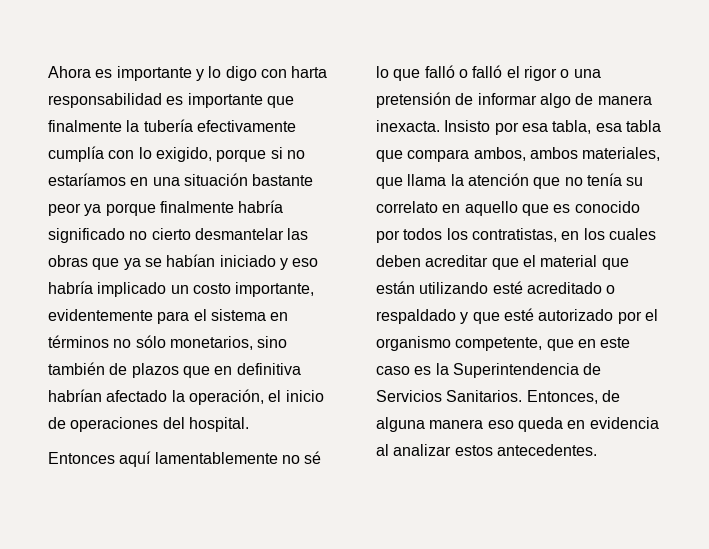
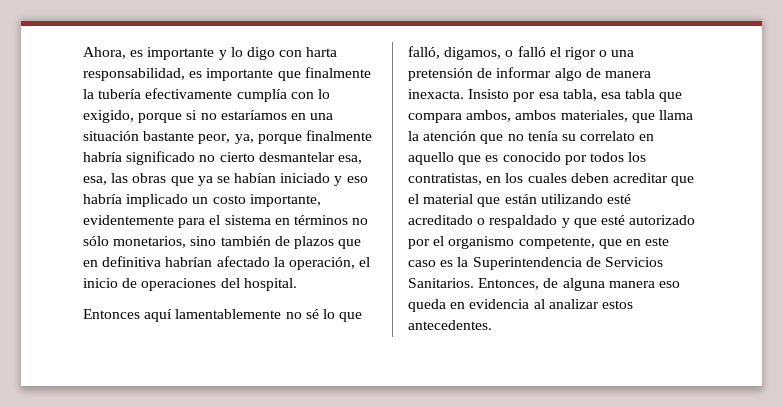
[48,66,91,78] Ahora -> [83,47,126,59] Ahora,
[48,93,162,108] responsabilidad -> [83,68,185,81] responsabilidad,
[48,203,102,216] peor ya -> [198,134,254,144] peor, ya,
(284, 234) none -> [337,155,362,164] [83,176,107,185] esa, esa,
[424,65,455,78] falló -> [408,46,502,60] falló, digamos,

